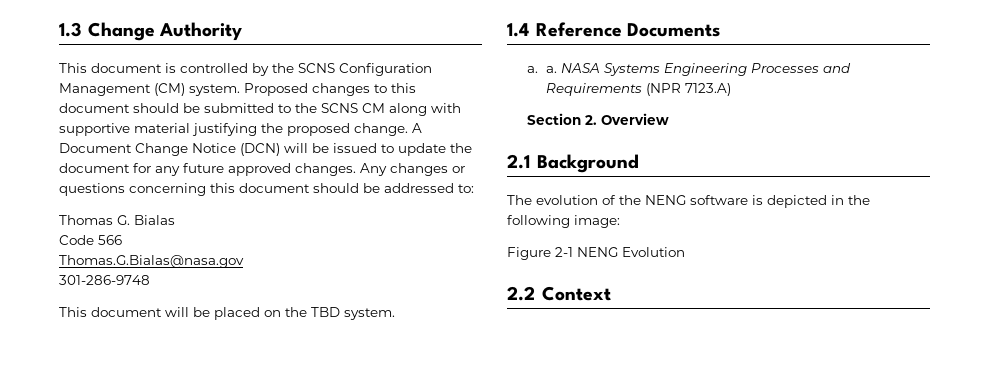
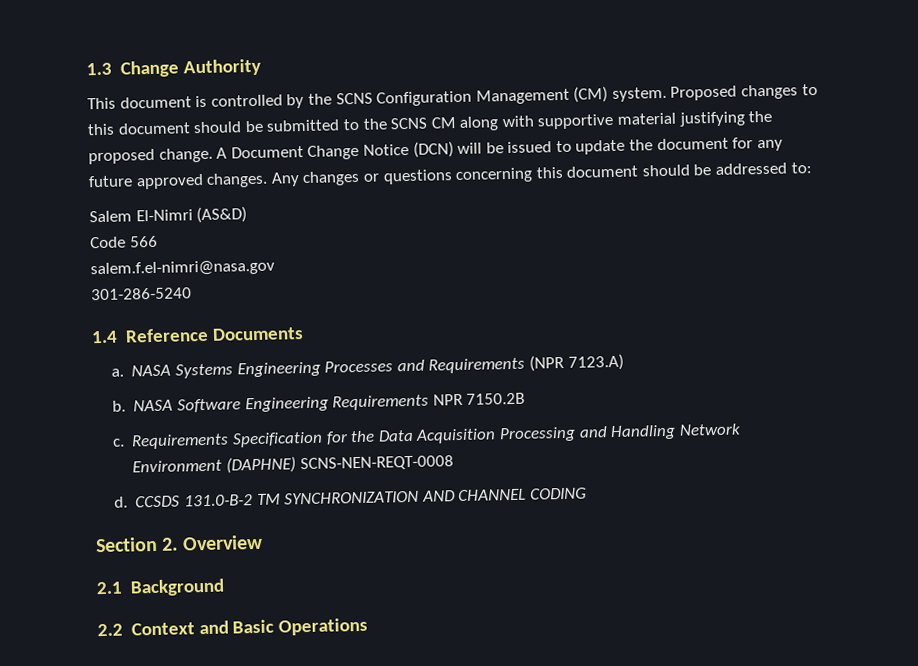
[59,215,175,225] Thomas G. Bialas -> [89,206,248,224] Salem El-Nimri (AS&D)
[59,255,244,268] [59,275,150,285] [59,307,395,320] Thomas.G.Bialas@nasa.gov // 301-286-9748 // This document will be placed on the TBD system. -> [90,259,275,278] [91,287,192,301] salem.f.el-nimri@nasa.gov // 301-286-5240
[546,66,558,73] a. -> (124, 372) none
[526,113,669,125] [507,154,639,173] [507,195,870,208] [507,215,620,228] [507,247,685,260] Section 2. Overview // 2.1 Background // The evolution of the NENG software is depicted in the following image: // Figure 2-1 NENG Evolution -> [111,392,526,413] [112,423,741,450] [132,455,454,474] [113,487,588,508] [95,534,263,553] [96,578,225,597] b. NASA Software Engineering Requirements NPR 7150.2B // c. Requirements Specification for the Data Acquisition Processing and Handling Network Environment (DAPHNE) SCNS-NEN-REQT-0008 // d. CCSDS 131.0-B-2 TM SYNCHRONIZATION AND CHANNEL CODING // Section 2. Overview // 2.1 Background
(611, 293) none -> [198,617,369,636] and Basic Operations

